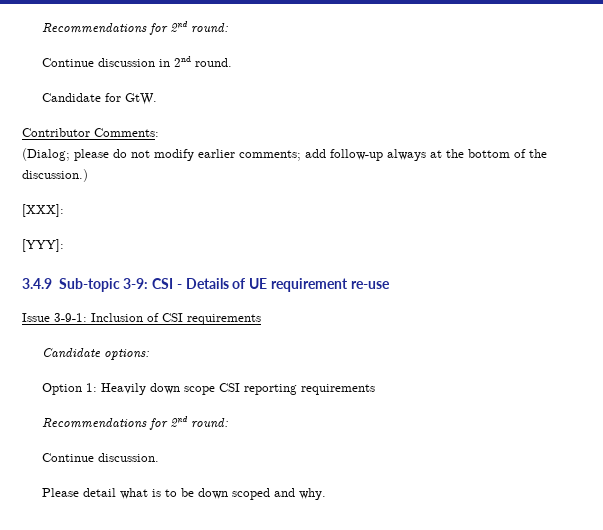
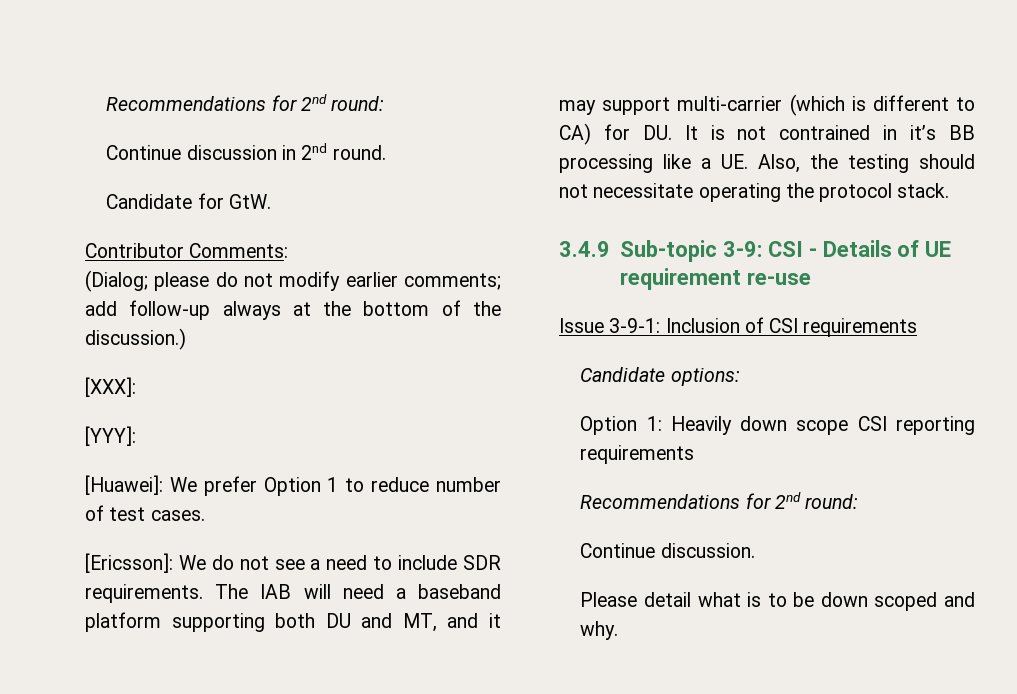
(64, 245) none -> [85,475,501,496] [85,505,205,521] [85,553,502,573] [85,584,501,603] [85,612,501,632] [559,94,975,116] [559,123,975,145] [559,154,975,173] [559,183,950,202] // [Huawei]: We prefer Option 1 to reduce number of test cases. // [Ericsson]: We do not see a need to include SDR requirements. The IAB will need a baseband platform supporting both DU and MT, and it may support multi-carrier (which is different to CA) for DU. It is not contrained in it’s BB processing like a UE. Also, the testing should not necessitate operating the protocol stack.

